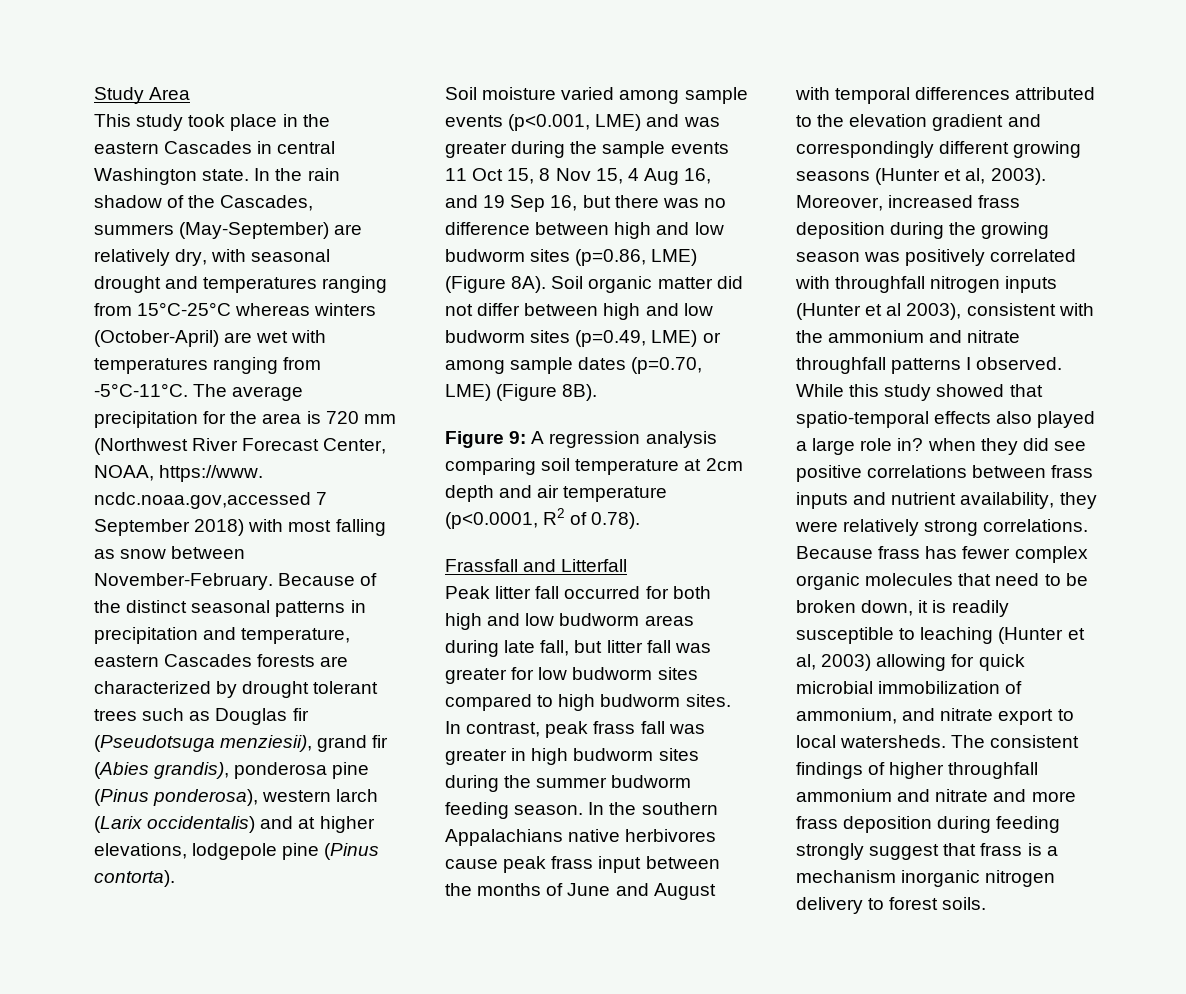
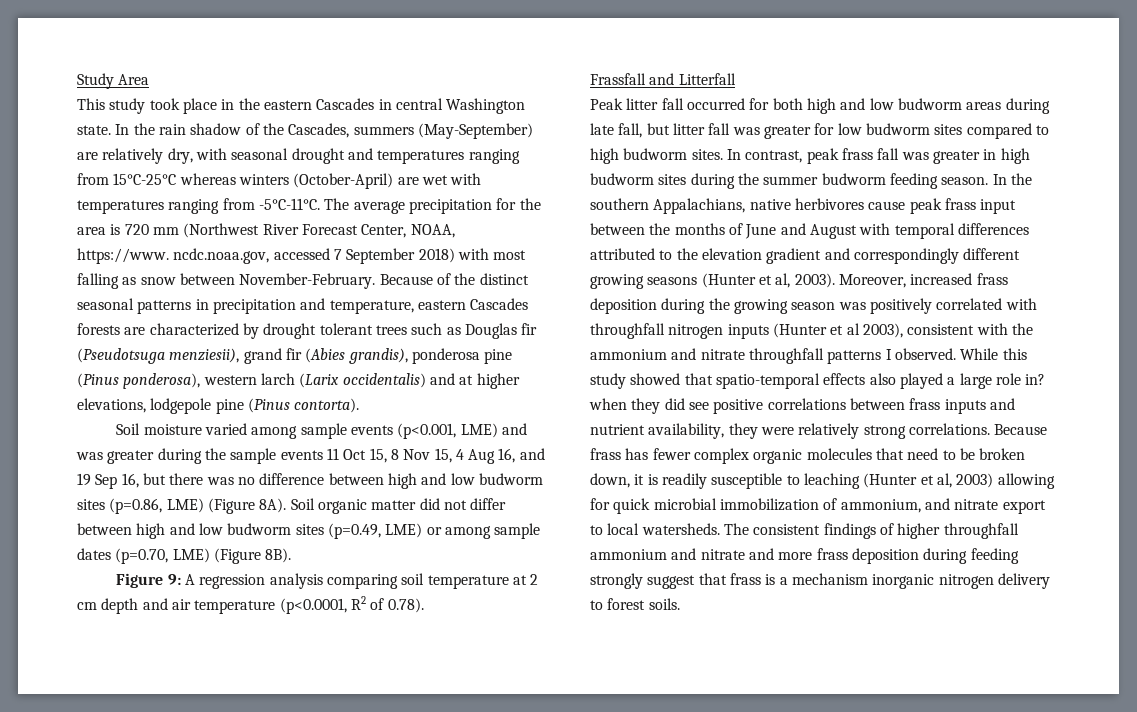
[94,492,311,509] ncdc.noaa.gov,accessed -> [173,248,330,264] ncdc.noaa.gov, accessed
[705,458,743,471] 2cm -> [530,574,539,585] [77,602,97,610] 2 cm
[445,829,563,846] Appalachians -> [653,198,746,214] Appalachians,

